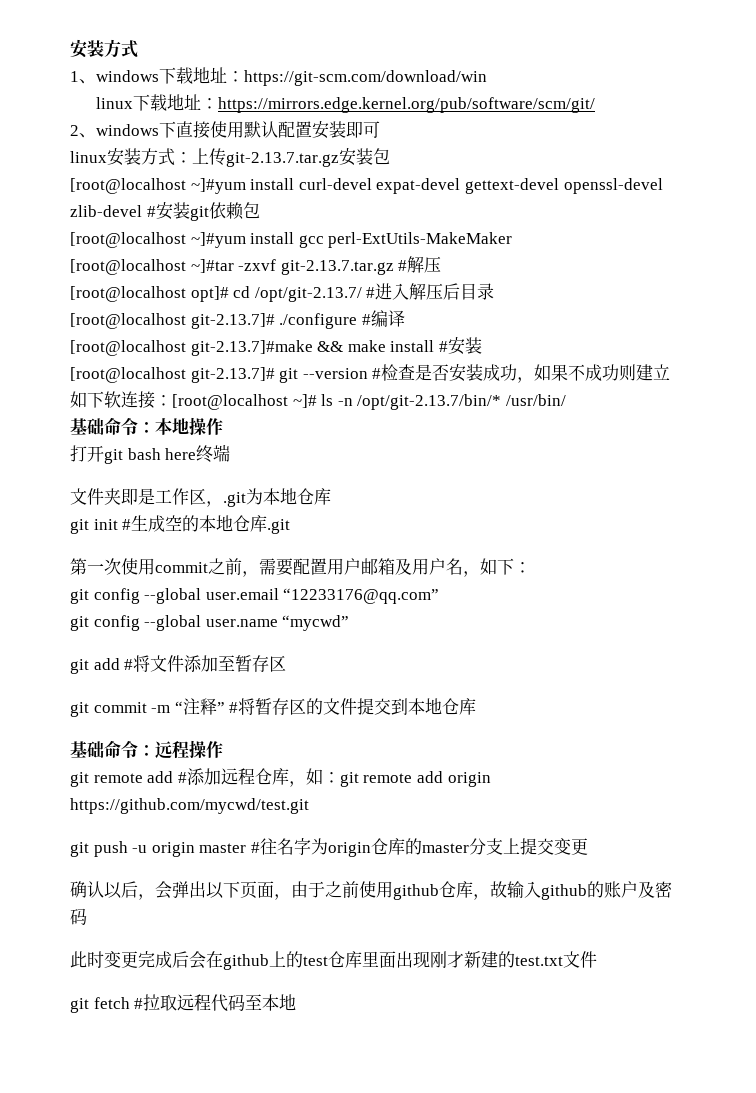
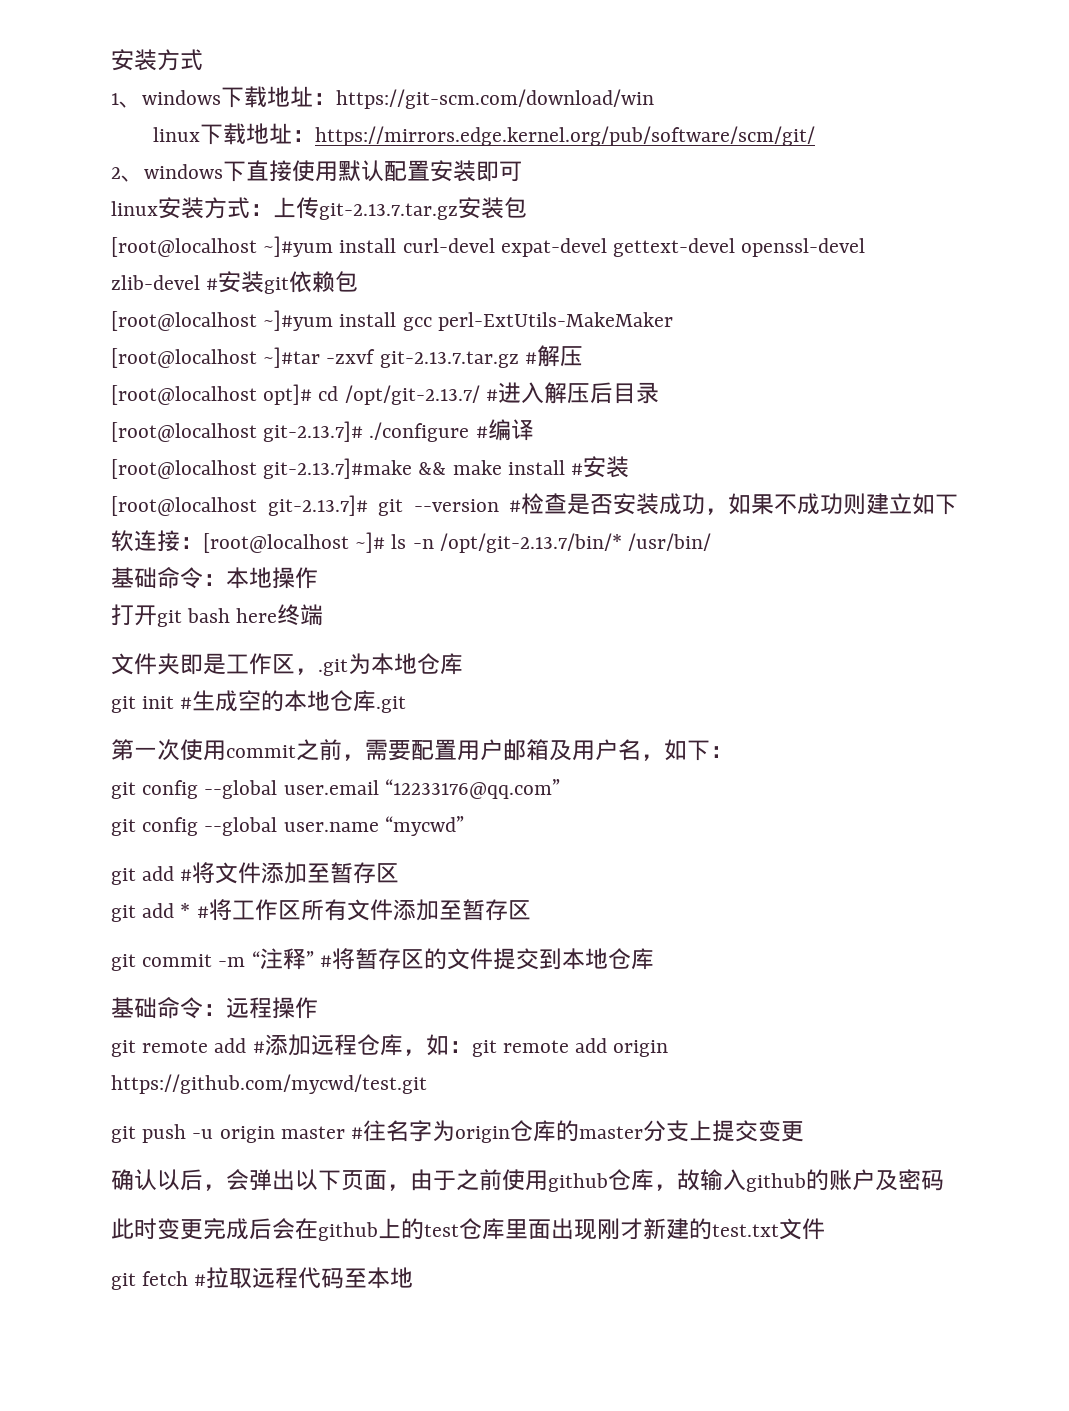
(287, 663) none -> [111,899,531,922] // git add * #将工作区所有文件添加至暂存区

